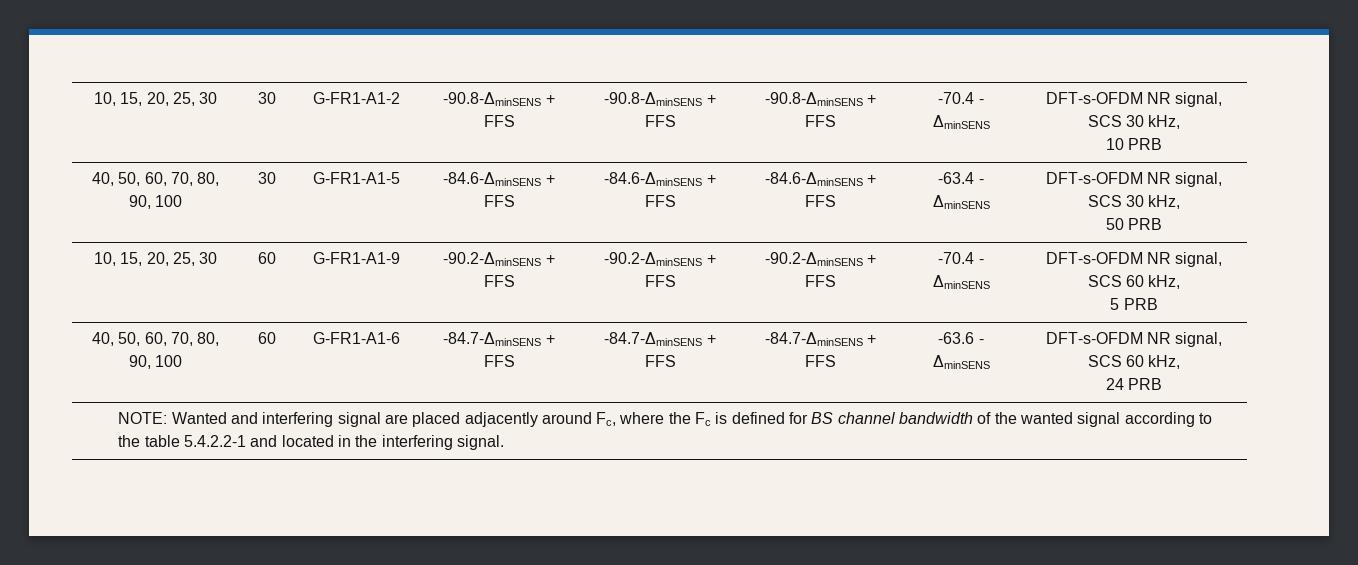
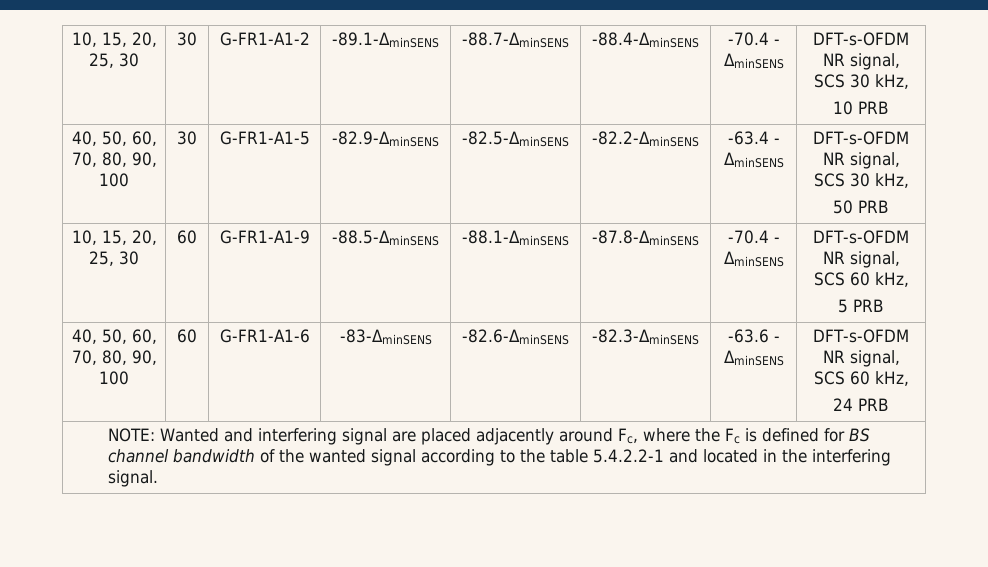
[443,92,555,106] [483,115,515,127] [604,92,716,106] [644,115,676,127] [764,92,877,106] [805,115,837,127] -90.8-ΔminSENS + FFS | -90.8-ΔminSENS + FFS | -90.8-ΔminSENS + FFS -> [332,32,439,48] [462,32,569,48] [592,32,699,48] -89.1-ΔminSENS | -88.7-ΔminSENS | -88.4-ΔminSENS
[443,172,555,186] [483,195,515,207] [604,172,716,186] [644,195,676,207] [764,172,877,186] [805,195,837,207] -84.6-ΔminSENS + FFS | -84.6-ΔminSENS + FFS | -84.6-ΔminSENS + FFS -> [332,131,439,147] [462,131,569,147] [592,131,699,147] -82.9-ΔminSENS | -82.5-ΔminSENS | -82.2-ΔminSENS
[443,252,555,266] [483,275,515,287] [604,252,716,266] [644,275,676,287] [764,252,877,266] [805,275,837,287] -90.2-ΔminSENS + FFS | -90.2-ΔminSENS + FFS | -90.2-ΔminSENS + FFS -> [332,230,439,246] [462,230,569,246] [592,230,699,246] -88.5-ΔminSENS | -88.1-ΔminSENS | -87.8-ΔminSENS
[443,332,555,346] [483,355,515,367] [604,332,716,346] [644,355,676,367] [764,332,877,346] [805,355,837,367] -84.7-ΔminSENS + FFS | -84.7-ΔminSENS + FFS | -84.7-ΔminSENS + FFS -> [339,329,432,345] [462,329,569,345] [592,329,699,345] -83-ΔminSENS | -82.6-ΔminSENS | -82.3-ΔminSENS

